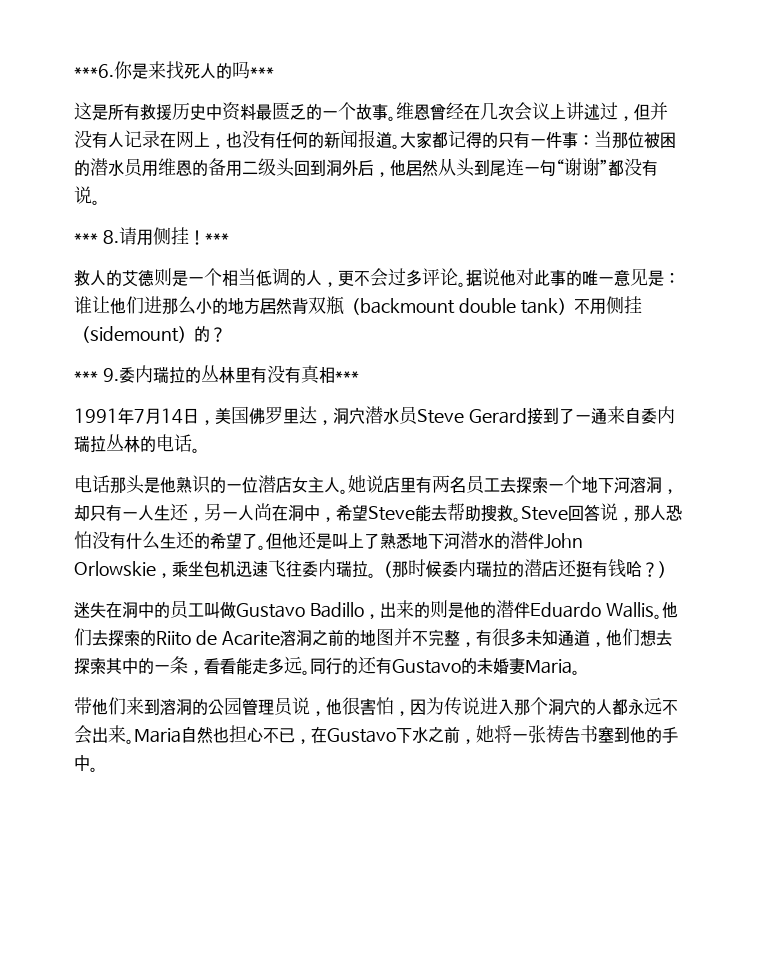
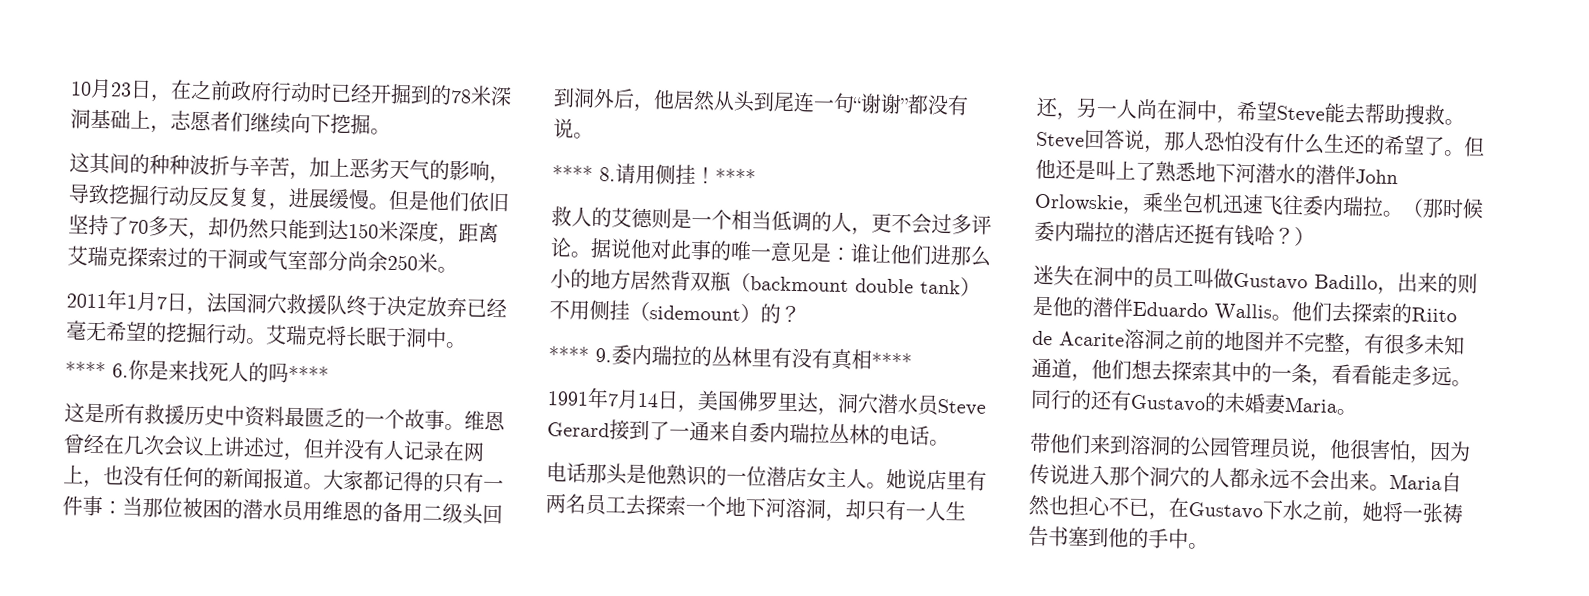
[74,64,114,78] ***6. -> [70,78,512,107] [70,108,391,135] [69,152,510,185] [68,183,510,213] [68,214,499,246] [67,245,458,274] [66,290,507,318] [66,320,467,349] [65,361,129,378] 10月23日，在之前政府行动时已经开掘到的78米深洞基础上，志愿者们继续向下挖掘。 // 这其间的种种波折与辛苦，加上恶劣天气的影响，导致挖掘行动反反复复，进展缓慢。但是他们依旧坚持了70多天，却仍然只能到达150米深度，距离艾瑞克探索过的干洞或气室部分尚余250米。 // 2011年1月7日，法国洞穴救援队终于决定放弃已经毫无希望的挖掘行动。艾瑞克将长眠于洞中。 // **** 6.
[250,67,274,77] *** -> [288,365,329,382] ****
[74,233,98,243] *** -> [552,165,593,181] ****
[204,233,229,243] *** -> [715,168,756,185] ****
[74,371,98,381] *** -> [548,346,589,362] ****
[334,371,359,381] *** -> [871,352,912,369] ****

